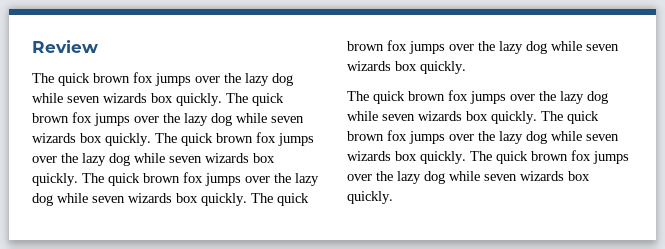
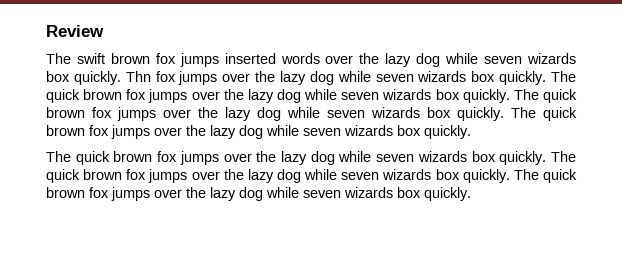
[58,72,293,86] [32,93,284,106] [32,113,69,123] quick brown fox jumps over the lazy dog while seven wizards box quickly. The quick brown -> [76,53,576,67] [46,71,151,85] swift brown fox jumps inserted words over the lazy dog while seven wizards box quickly. Thn

